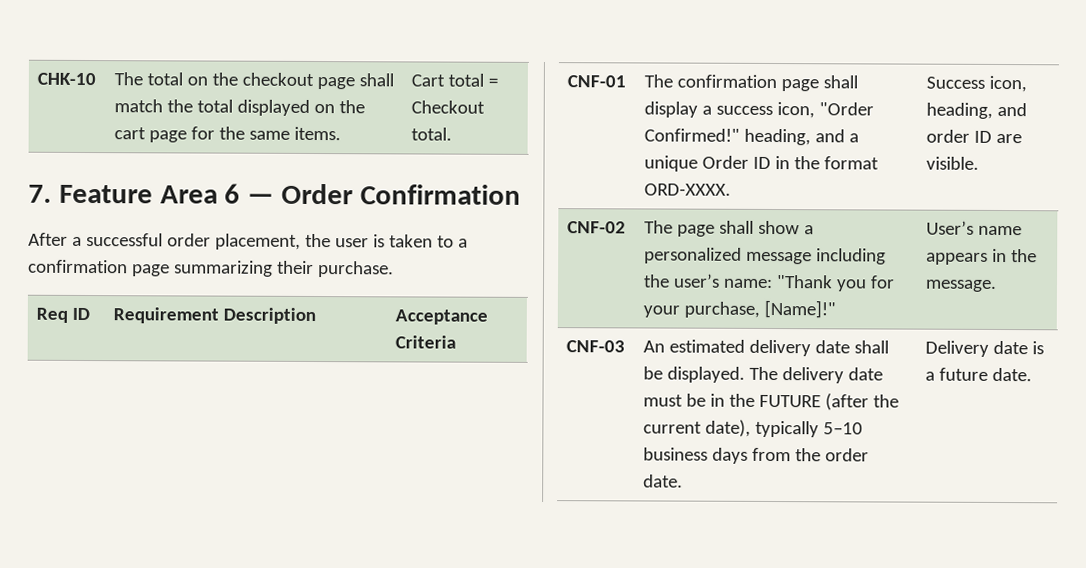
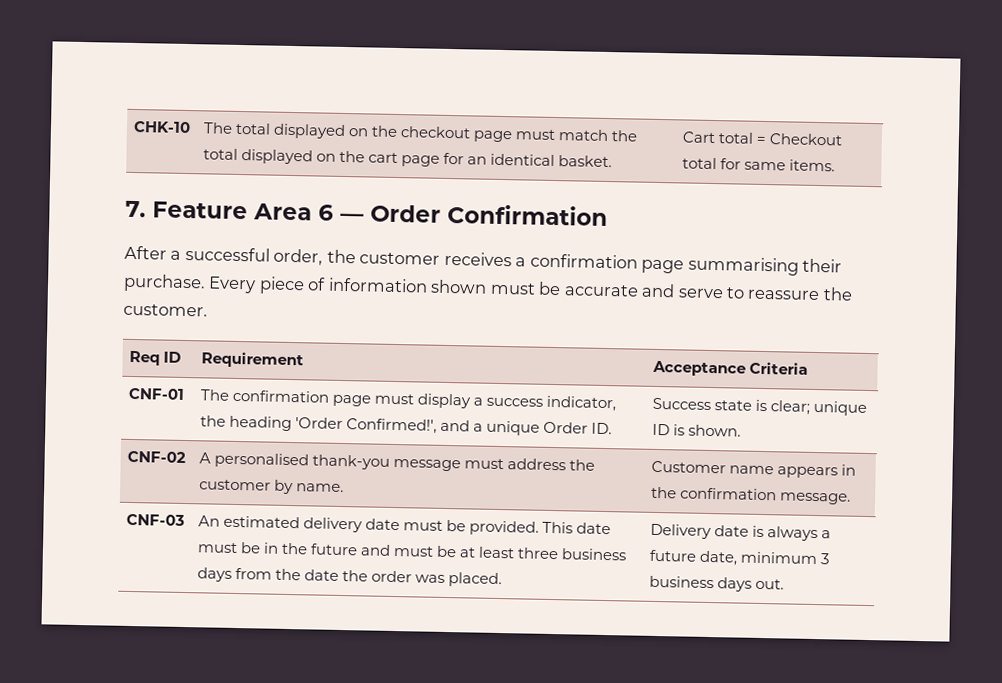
(184, 79) none -> [272,123,346,139] displayed
[359,73,395,87] shall -> [515,129,557,141] must
[219,126,342,141] the same items. -> [467,153,613,168] an identical basket.
[411,127,453,141] total. -> [681,157,835,172] total for same items.
[166,233,454,250] order placement, the user is taken to -> [273,248,512,267] order, the customer receives
[173,260,273,277] summarizing -> [687,256,799,276] summarising
(394, 269) none -> [208,276,853,301] [123,303,208,317] Every piece of information shown must be accurate and serve to reassure the customer.
[223,307,317,325] Description -> (304, 360) none
[823,75,859,89] shall -> [373,393,414,405] must
[777,102,875,119] [644,128,860,146] [644,155,880,172] [644,183,732,196] [926,75,1028,93] [926,102,1028,119] [926,129,1023,144] [926,156,980,170] [567,221,627,234] [644,220,815,237] [644,247,887,265] [643,273,896,292] [643,299,837,319] [926,220,975,235] icon, "Order Confirmed!" heading, and a unique Order ID in the format ORD-XXXX. | Success icon, heading, and order ID are visible. // CNF-02 | The page shall show a personalized message including the user’s name: "Thank you for your purchase, [Name]!" | User’s -> [546,395,617,412] [199,415,613,436] [651,397,867,416] [651,423,741,437] [126,450,186,464] [198,452,595,472] [198,479,344,495] [650,460,726,474] indicator, the heading 'Order Confirmed!', and a unique Order ID. | Success state is clear; unique ID is shown. // CNF-02 | A personalised thank-you message must address the customer by name. | Customer
(1038, 256) none -> [679,487,777,501] confirmation
[854,340,890,354] [643,366,845,384] shall be displayed. The delivery -> [402,519,574,536] must be provided. This
[759,393,900,411] [643,419,864,438] [643,447,870,464] [643,474,684,488] FUTURE (after the current date), typically 5–10 business days from the order date. -> [309,543,628,561] [196,567,503,588] future and must be at least three business days from the date the order was placed.
(1045, 348) none -> [766,526,818,542] always
[992,367,1033,382] date. -> [698,550,830,566] [648,575,784,592] date, minimum 3 business days out.

